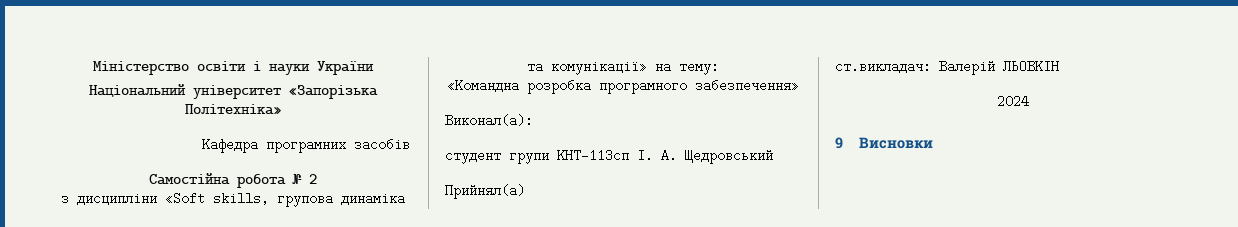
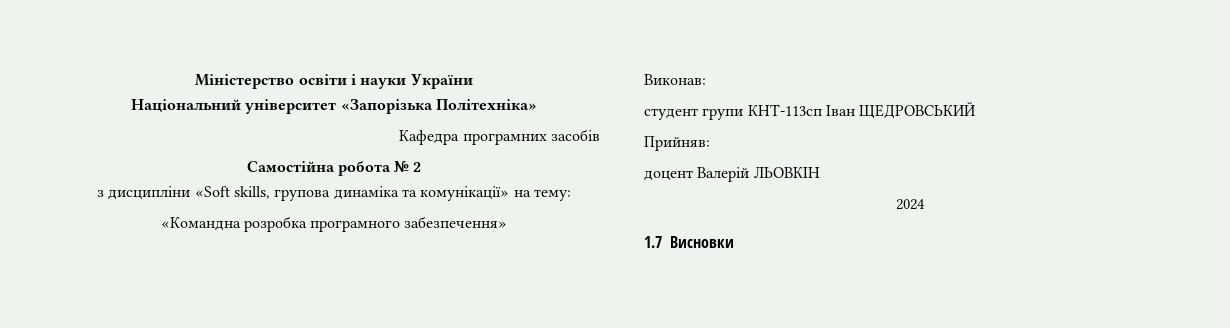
[445,112,533,128] Виконал(а): -> [644,74,706,85] Виконав:
[637,147,773,164] [445,182,525,199] [835,58,931,74] І. А. Щедровський // Прийнял(а) // ст.викладач: -> [825,102,977,119] [644,136,710,151] [644,170,693,181] Іван ЩЕДРОВСЬКИЙ // Прийняв: // доцент
[835,137,843,149] 9 -> [644,236,662,248] 1.7

